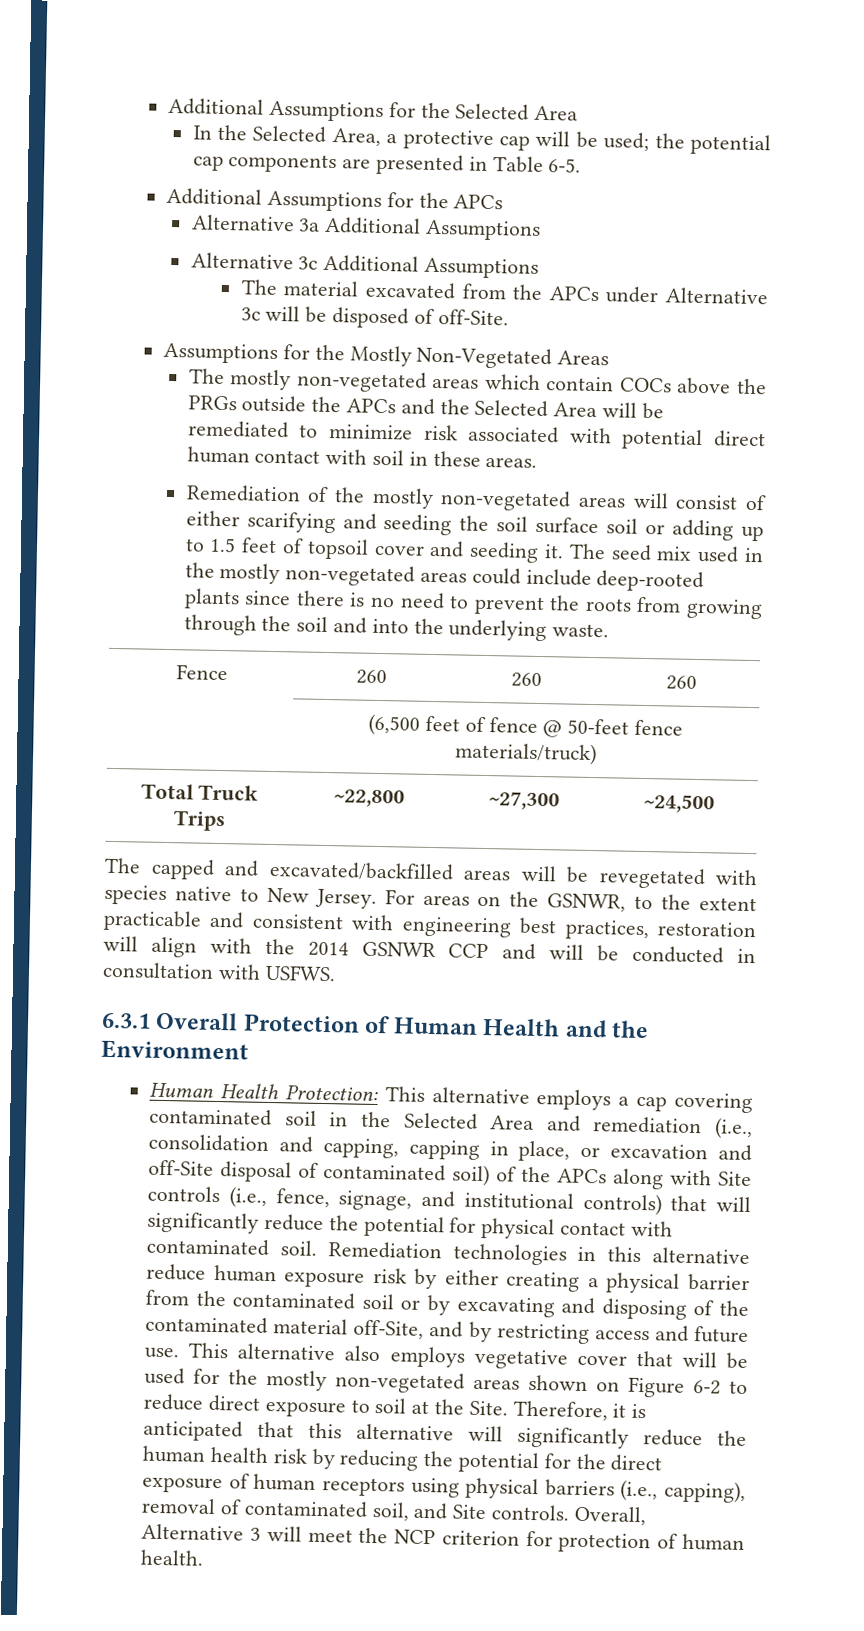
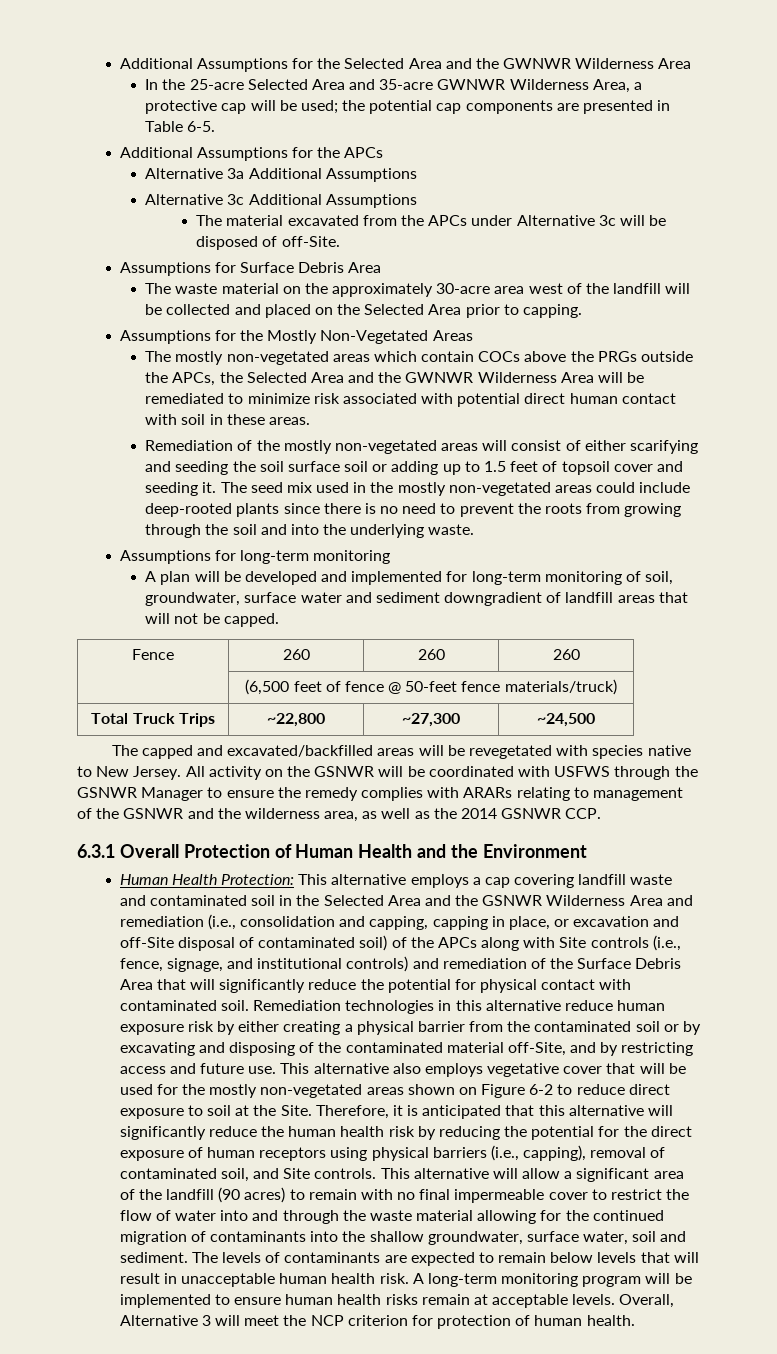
[192,124,327,143] // In the Selected -> [445,58,692,69] [145,79,589,90] and the GWNWR Wilderness Area // In the 25-acre Selected Area and 35-acre GWNWR Wilderness
(509, 317) none -> [119,262,382,276] [145,283,691,297] [145,304,582,318] // Assumptions for Surface Debris Area // The waste material on the approximately 30-acre area west of the landfill will be collected and placed on the Selected Area prior to capping.
[346,398,549,418] APCs and the Selected -> [172,372,557,386] APCs, the Selected Area and the GWNWR Wilderness
(610, 630) none -> [119,550,391,564] [145,571,674,585] [145,592,688,606] [145,613,279,627] // Assumptions for long-term monitoring // A plan will be developed and implemented for long-term monitoring of soil, groundwater, surface water and sediment downgradient of landfill areas that will not be capped.
[384,889,757,912] [103,909,758,941] [103,935,756,964] [102,961,336,982] For areas on the GSNWR, to the extent practicable and consistent with engineering best practices, restoration will align with the 2014 GSNWR CCP and will be conducted in consultation with USFWS. -> [185,766,698,780] [77,787,684,801] [77,808,602,822] All activity on the GSNWR will be coordinated with USFWS through the GSNWR Manager to ensure the remedy complies with ARARs relating to management of the GSNWR and the wilderness area, as well as the 2014 GSNWR CCP.
(753, 1103) none -> [578,874,673,885] [119,895,146,906] landfill waste and
(581, 1123) none -> [455,895,693,906] the GSNWR Wilderness Area and
(662, 1204) none -> [412,958,682,969] [119,979,153,990] and remediation of the Surface Debris Area
(570, 1512) none -> [380,1168,684,1182] [119,1187,690,1203] [119,1210,664,1224] [119,1231,687,1245] [119,1252,699,1266] [119,1273,692,1287] [119,1294,616,1308] This alternative will allow a significant area of the landfill (90 acres) to remain with no final impermeable cover to restrict the flow of water into and through the waste material allowing for the continued migration of contaminants into the shallow groundwater, surface water, soil and sediment. The levels of contaminants are expected to remain below levels that will result in unacceptable human health risk. A long-term monitoring program will be implemented to ensure human health risks remain at acceptable levels.

